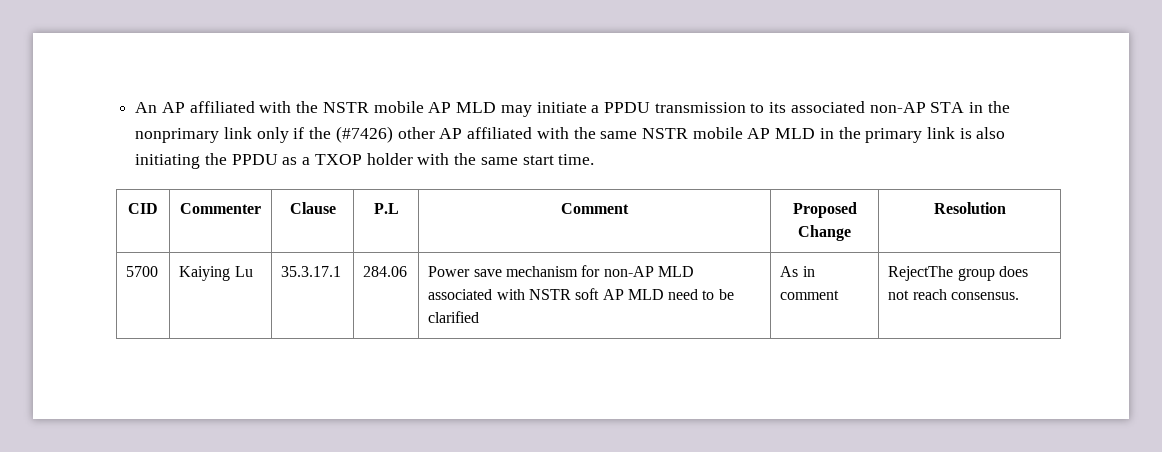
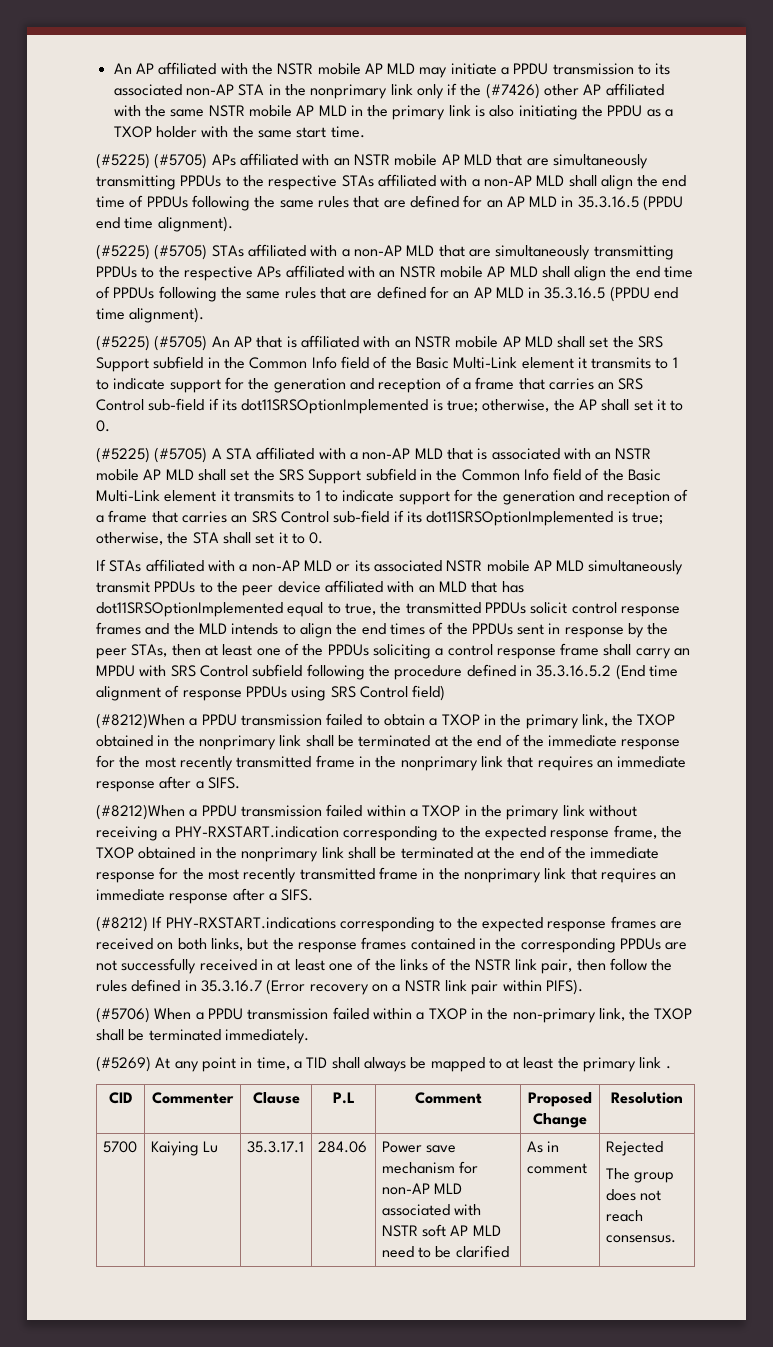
(595, 159) none -> [96,153,648,169] [96,174,687,190] [96,195,684,211] [96,216,233,232] [96,244,674,260] [96,265,694,281] [96,286,679,302] [96,307,205,323] [96,335,664,351] [96,356,678,372] [96,377,644,393] [96,398,684,414] [96,420,110,432] [96,447,652,463] [96,468,662,484] [96,489,689,505] [96,510,663,526] [96,532,324,545] [96,559,684,575] [96,580,524,596] [96,602,680,617] [96,622,669,638] [96,643,691,659] [96,664,678,680] [96,685,446,701] [96,713,676,729] [96,734,681,750] [96,755,687,771] [96,776,240,792] [96,804,637,820] [96,825,682,841] [96,846,660,862] [96,867,677,883] [96,888,314,904] [96,916,682,932] [96,937,688,953] [96,958,673,974] [96,979,583,995] [96,1007,693,1023] [96,1029,309,1044] [96,1056,671,1072] // (#5225) (#5705) APs affiliated with an NSTR mobile AP MLD that are simultaneously transmitting PPDUs to the respective STAs affiliated with a non-AP MLD shall align the end time of PPDUs following the same rules that are defined for an AP MLD in 35.3.16.5 (PPDU end time alignment). // (#5225) (#5705) STAs affiliated with a non-AP MLD that are simultaneously transmitting PPDUs to the respective APs affiliated with an NSTR mobile AP MLD shall align the end time of PPDUs following the same rules that are defined for an AP MLD in 35.3.16.5 (PPDU end time alignment). // (#5225) (#5705) An AP that is affiliated with an NSTR mobile AP MLD shall set the SRS Support subfield in the Common Info field of the Basic Multi-Link element it transmits to 1 to indicate support for the generation and reception of a frame that carries an SRS Control sub-field if its dot11SRSOptionImplemented is true; otherwise, the AP shall set it to 0. // (#5225) (#5705) A STA affiliated with a non-AP MLD that is associated with an NSTR mobile AP MLD shall set the SRS Support subfield in the Common Info field of the Basic Multi-Link element it transmits to 1 to indicate support for the generation and reception of a frame that carries an SRS Control sub-field if its dot11SRSOptionImplemented is true; otherwise, the STA shall set it to 0. // If STAs affiliated with a non-AP MLD or its associated NSTR mobile AP MLD simultaneously transmit PPDUs to the peer device affiliated with an MLD that has dot11SRSOptionImplemented equal to true, the transmitted PPDUs solicit control response frames and the MLD intends to align the end times of the PPDUs sent in response by the peer STAs, then at least one of the PPDUs soliciting a control response frame shall carry an MPDU with SRS Control subfield following the procedure defined in 35.3.16.5.2 (End time alignment of response PPDUs using SRS Control field) // (#8212)When a PPDU transmission failed to obtain a TXOP in the primary link, the TXOP obtained in the nonprimary link shall be terminated at the end of the immediate response for the most recently transmitted frame in the nonprimary link that requires an immediate response after a SIFS. // (#8212)When a PPDU transmission failed within a TXOP in the primary link without receiving a PHY-RXSTART.indication corresponding to the expected response frame, the TXOP obtained in the nonprimary link shall be terminated at the end of the immediate response for the most recently transmitted frame in the nonprimary link that requires an immediate response after a SIFS. // (#8212) If PHY-RXSTART.indications corresponding to the expected response frames are received on both links, but the response frames contained in the corresponding PPDUs are not successfully received in at least one of the links of the NSTR link pair, then follow the rules defined in 35.3.16.7 (Error recovery on a NSTR link pair within PIFS). // (#5706) When a PPDU transmission failed within a TXOP in the non-primary link, the TXOP shall be terminated immediately. // (#5269) At any point in time, a TID shall always be mapped to at least the primary link .
[888,266,954,281] RejectThe -> [605,1141,663,1156] [605,1168,630,1180] Rejected // The

